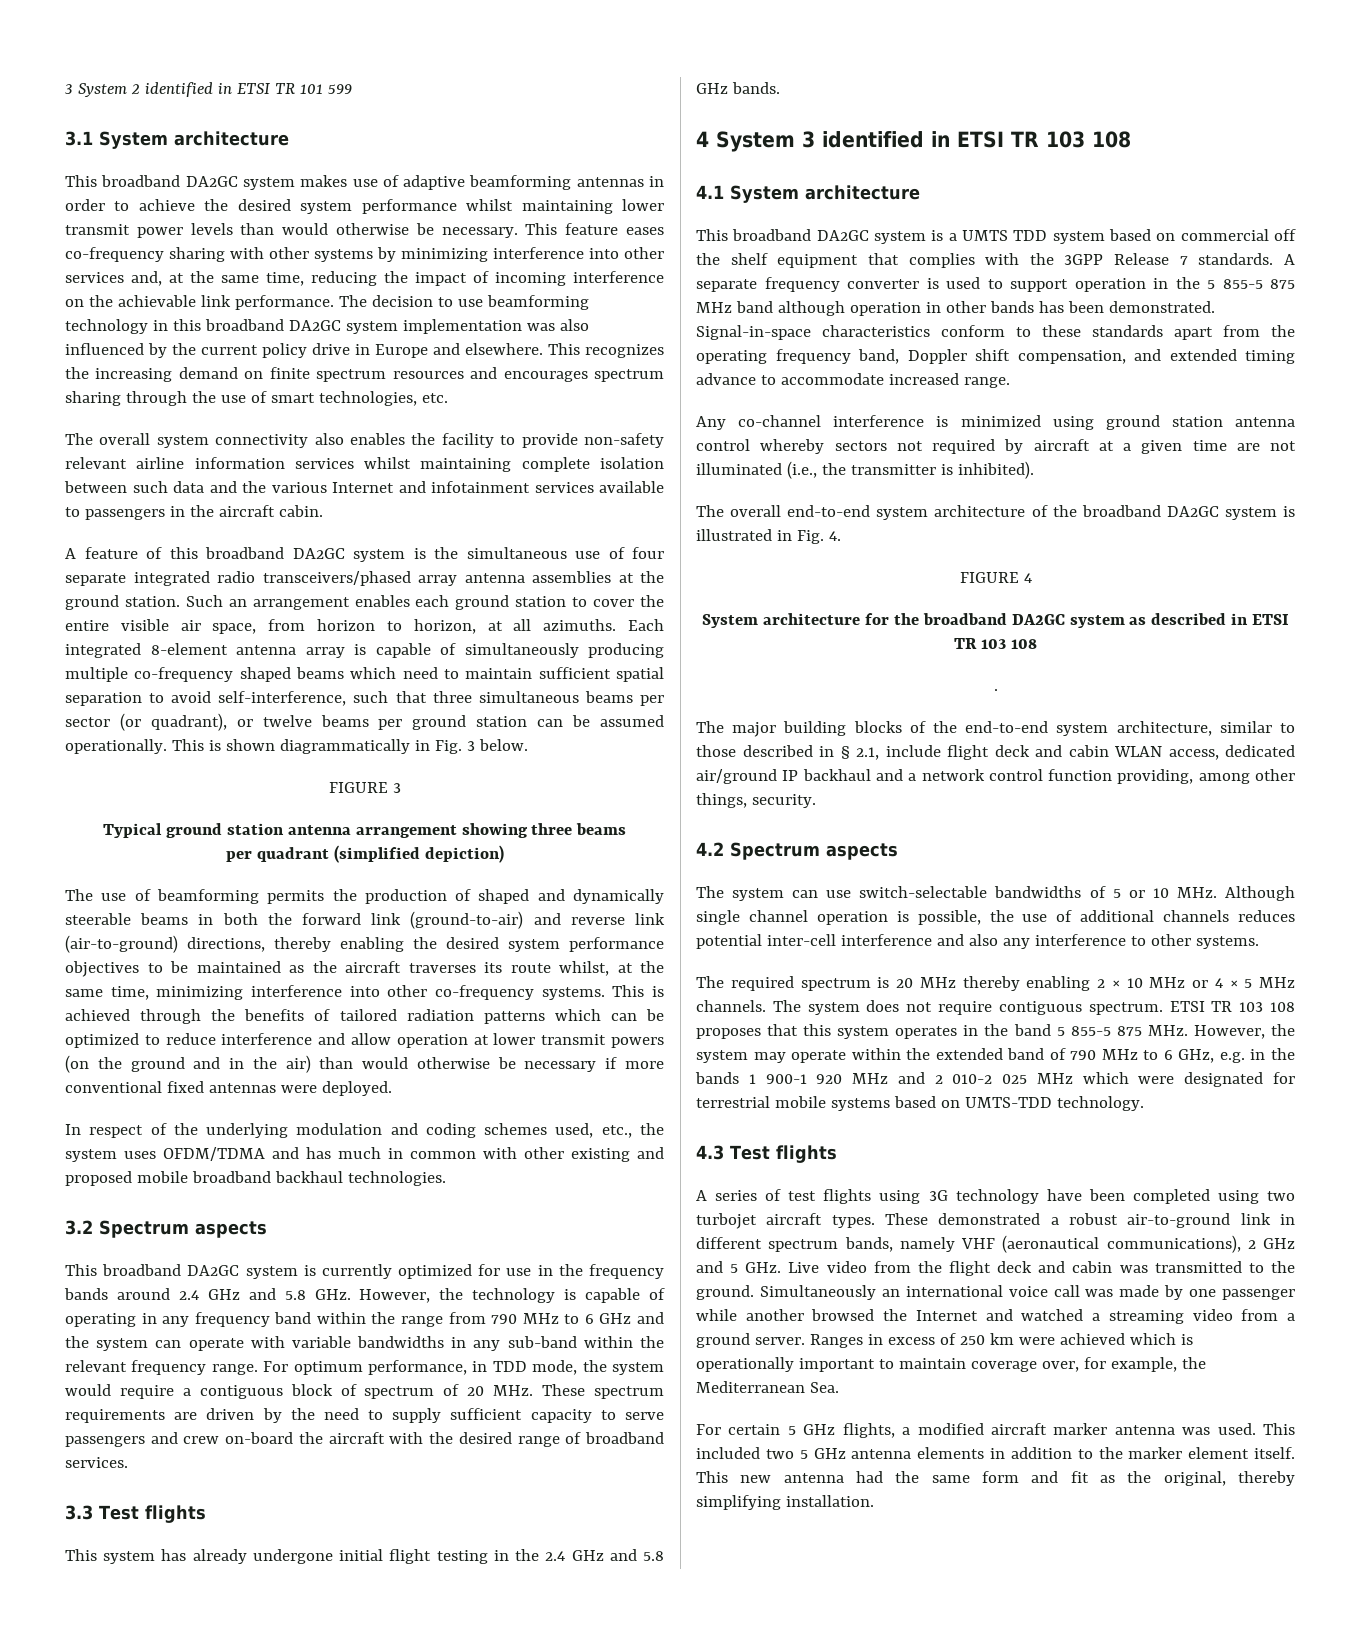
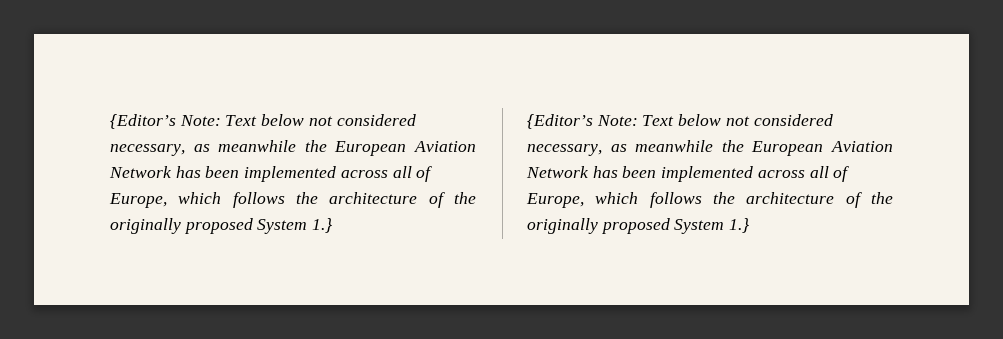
[65,82,352,97] [65,131,289,149] [65,175,664,190] [65,199,664,214] [65,223,664,238] [65,247,664,262] [65,271,664,286] [65,295,589,310] [65,319,589,334] [65,343,664,358] [65,367,664,382] [65,391,448,406] [65,433,664,448] [65,457,664,472] [64,481,664,493] [65,505,323,520] [65,547,664,562] [65,571,664,586] [65,595,664,610] [65,619,664,634] [65,643,664,658] [65,667,664,682] [65,691,664,706] [65,713,664,731] [65,739,528,754] [328,782,401,793] [102,823,627,838] [225,845,504,863] [65,889,664,904] [65,911,665,929] [65,935,664,953] [65,961,664,977] [65,985,664,1000] [65,1009,665,1024] [65,1033,664,1048] [65,1055,664,1073] [65,1081,392,1096] [65,1123,664,1138] [65,1147,664,1162] [65,1171,446,1186] [65,1220,267,1238] [65,1264,664,1279] [64,1288,665,1303] [65,1312,664,1327] [65,1336,664,1351] [65,1360,664,1375] [65,1384,664,1399] [65,1408,664,1423] [65,1432,665,1447] [65,1457,128,1468] [65,1505,206,1523] [65,1549,664,1564] [696,82,780,94] [696,131,1131,152] [696,185,920,203] [696,229,1296,244] [696,253,1295,268] [696,277,1295,292] [696,301,1215,316] [696,325,1295,340] [696,349,1295,364] [696,373,1010,388] [696,415,1295,430] [696,439,1296,454] [696,461,1034,479] [696,505,1295,520] [696,529,841,544] [959,572,1032,583] [701,613,1290,628] [954,638,1037,649] [993,689,998,691] [696,721,1295,737] [696,745,1295,760] [696,769,1295,784] [696,793,816,808] [696,842,898,860] [696,886,1295,901] [696,910,1295,925] [696,934,1259,949] [696,976,1295,991] [696,1000,1295,1015] [696,1024,1296,1039] [696,1048,1295,1063] [695,1072,1295,1087] [696,1096,1144,1111] [696,1145,837,1163] [696,1189,1295,1204] [696,1213,1295,1229] [696,1235,1295,1253] [696,1261,1295,1276] [696,1285,1295,1300] [696,1309,1295,1324] [696,1333,1193,1348] [696,1357,1206,1372] [696,1381,839,1393] [696,1423,1295,1438] [696,1447,1295,1459] [696,1471,1295,1486] [696,1495,874,1510] 3 System 2 identified in ETSI TR 101 599 // 3.1 System architecture // This broadband DA2GC system makes use of adaptive beamforming antennas in order to achieve the desired system performance whilst maintaining lower transmit power levels than would otherwise be necessary. This feature eases co-frequency sharing with other systems by minimizing interference into other services and, at the same time, reducing the impact of incoming interference on the achievable link performance. The decision to use beamforming technology in this broadband DA2GC system implementation was also influenced by the current policy drive in Europe and elsewhere. This recognizes the increasing demand on finite spectrum resources and encourages spectrum sharing through the use of smart technologies, etc. // The overall system connectivity also enables the facility to provide non-safety relevant airline information services whilst maintaining complete isolation between such data and the various Internet and infotainment services available to passengers in the aircraft cabin. // A feature of this broadband DA2GC system is the simultaneous use of four separate integrated radio transceivers/phased array antenna assemblies at the ground station. Such an arrangement enables each ground station to cover the entire visible air space, from horizon to horizon, at all azimuths. Each integrated 8-element antenna array is capable of simultaneously producing multiple co-frequency shaped beams which need to maintain sufficient spatial separation to avoid self-interference, such that three simultaneous beams per sector (or quadrant), or twelve beams per ground station can be assumed operationally. This is shown diagrammatically in Fig. 3 below. // FIGURE 3 // Typical ground station antenna arrangement showing three beams // per quadrant (simplified depiction) // The use of beamforming permits the production of shaped and dynamically steerable beams in both the forward link (ground-to-air) and reverse link (air-to-ground) directions, thereby enabling the desired system performance objectives to be maintained as the aircraft traverses its route whilst, at the same time, minimizing interference into other co-frequency systems. This is achieved through the benefits of tailored radiation patterns which can be optimized to reduce interference and allow operation at lower transmit powers (on the ground and in the air) than would otherwise be necessary if more conventional fixed antennas were deployed. // In respect of the underlying modulation and coding schemes used, etc., the system uses OFDM/TDMA and has much in common with other existing and proposed mobile broadband backhaul technologies. // 3.2 Spectrum aspects // This broadband DA2GC system is currently optimized for use in the frequency bands around 2.4 GHz and 5.8 GHz. However, the technology is capable of operating in any frequency band within the range from 790 MHz to 6 GHz and the system can operate with variable bandwidths in any sub-band within the relevant frequency range. For optimum performance, in TDD mode, the system would require a contiguous block of spectrum of 20 MHz. These spectrum requirements are driven by the need to supply sufficient capacity to serve passengers and crew on-board the aircraft with the desired range of broadband services. // 3.3 Test flights // This system has already undergone initial flight testing in the 2.4 GHz and 5.8 GHz bands. // 4 System 3 identified in ETSI TR 103 108 // 4.1 System architecture // This broadband DA2GC system is a UMTS TDD system based on commercial off the shelf equipment that complies with the 3GPP Release 7 standards. A separate frequency converter is used to support operation in the 5 855-5 875 MHz band although operation in other bands has been demonstrated. Signal-in-space characteristics conform to these standards apart from the operating frequency band, Doppler shift compensation, and extended timing advance to accommodate increased range. // Any co-channel interference is minimized using ground station antenna control whereby sectors not required by aircraft at a given time are not illuminated (i.e., the transmitter is inhibited). // The overall end-to-end system architecture of the broadband DA2GC system is illustrated in Fig. 4. // FIGURE 4 // System architecture for the broadband DA2GC system as described in ETSI TR 103 108 // . // The major building blocks of the end-to-end system architecture, similar to those described in § 2.1, include flight deck and cabin WLAN access, dedicated air/ground IP backhaul and a network control function providing, among other things, security. // 4.2 Spectrum aspects // The system can use switch-selectable bandwidths of 5 or 10 MHz. Although single channel operation is possible, the use of additional channels reduces potential inter-cell interference and also any interference to other systems. // The required spectrum is 20 MHz thereby enabling 2 × 10 MHz or 4 × 5 MHz channels. The system does not require contiguous spectrum. ETSI TR 103 108 proposes that this system operates in the band 5 855-5 875 MHz. However, the system may operate within the extended band of 790 MHz to 6 GHz, e.g. in the bands 1 900-1 920 MHz and 2 010-2 025 MHz which were designated for terrestrial mobile systems based on UMTS-TDD technology. // 4.3 Test flights // A series of test flights using 3G technology have been completed using two turbojet aircraft types. These demonstrated a robust air-to-ground link in different spectrum bands, namely VHF (aeronautical communications), 2 GHz and 5 GHz. Live video from the flight deck and cabin was transmitted to the ground. Simultaneously an international voice call was made by one passenger while another browsed the Internet and watched a streaming video from a ground server. Ranges in excess of 250 km were achieved which is operationally important to maintain coverage over, for example, the Mediterranean Sea. // For certain 5 GHz flights, a modified aircraft marker antenna was used. This included two 5 GHz antenna elements in addition to the marker element itself. This new antenna had the same form and fit as the original, thereby simplifying installation. -> [110,114,416,129] [110,140,476,156] [109,166,433,182] [109,192,476,208] [110,218,333,234] [527,114,833,129] [527,140,893,156] [526,166,850,182] [526,192,893,208] [527,218,750,234] {Editor’s Note: Text below not considered necessary, as meanwhile the European Aviation Network has been implemented across all of Europe, which follows the architecture of the originally proposed System 1.} // {Editor’s Note: Text below not considered necessary, as meanwhile the European Aviation Network has been implemented across all of Europe, which follows the architecture of the originally proposed System 1.}

